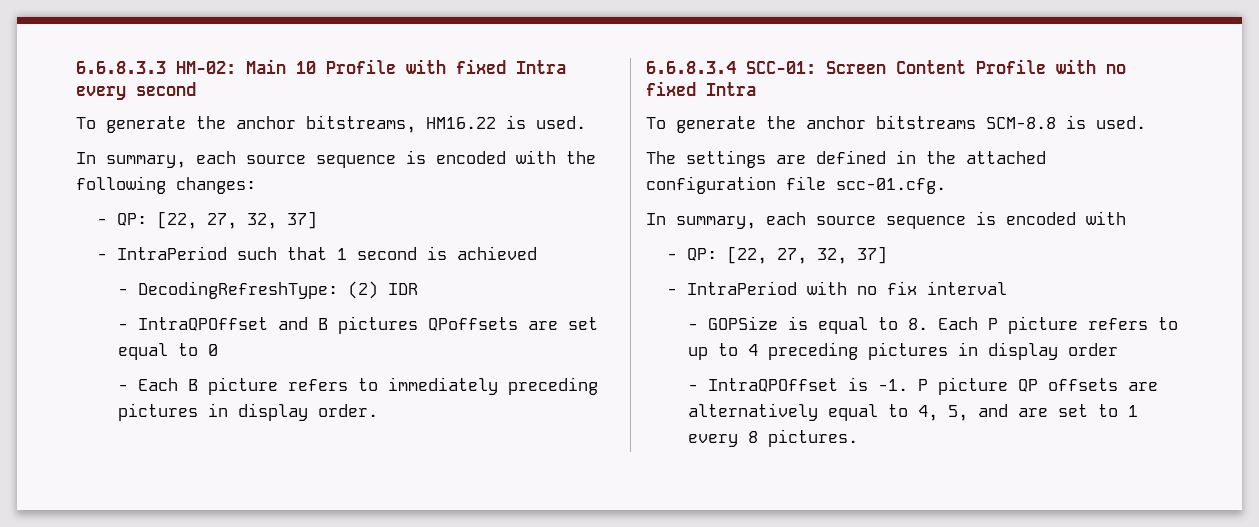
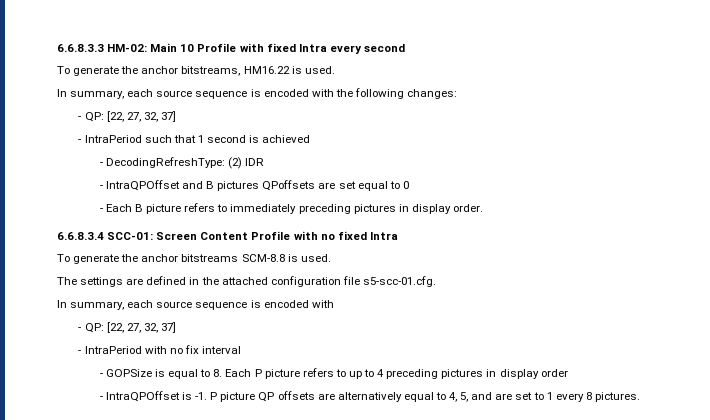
[836,178,946,194] scc-01.cfg. -> [362,276,436,287] s5-scc-01.cfg.

